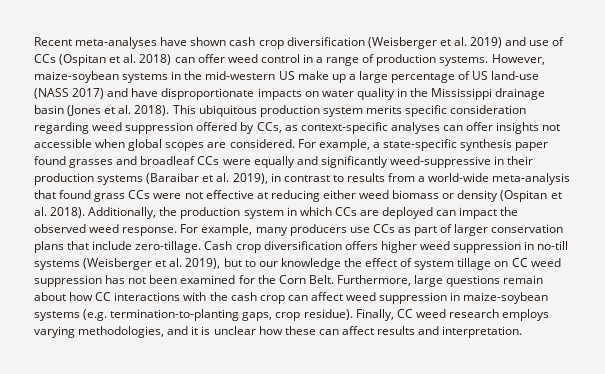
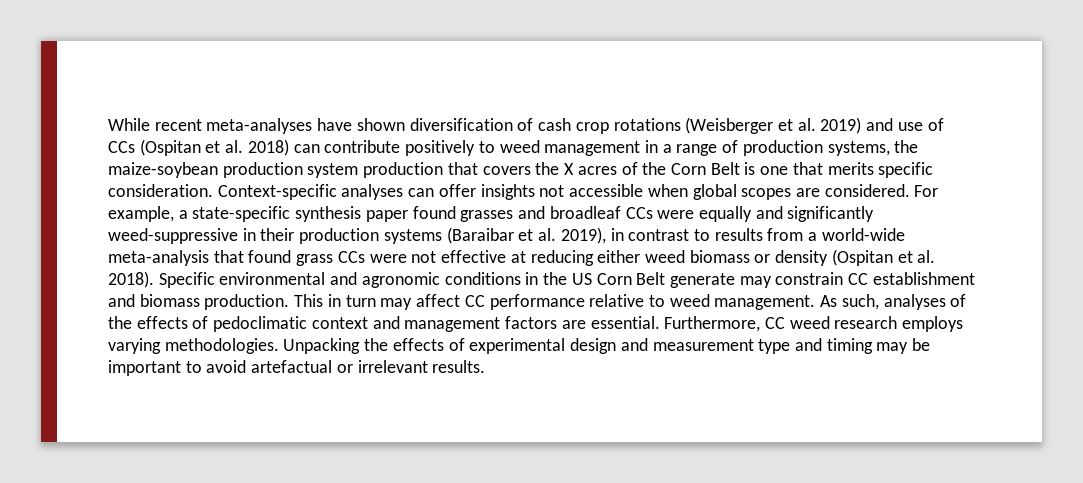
[34,37,72,46] Recent -> [108,118,202,131] While recent
[229,37,365,49] cash crop diversification -> [409,118,681,134] diversification of cash crop rotations
[197,54,300,63] offer weed control -> [324,140,641,156] contribute positively to weed management
[439,54,545,66] [34,71,540,83] [34,88,546,100] [34,105,527,117] [34,122,388,134] systems. However, maize-soybean systems in the mid-western US make up a large percentage of US land-use (NASS 2017) and have disproportionate impacts on water quality in the Mississippi drainage basin (Jones et al. 2018). This ubiquitous production system merits specific consideration regarding weed suppression offered by CCs, as context-specific -> [827,140,919,156] [108,162,934,178] [108,184,337,200] systems, the maize-soybean production system production that covers the X acres of the Corn Belt is one that merits specific consideration. Context-specific
[88,207,519,219] [34,224,564,236] [34,241,569,253] [34,258,561,270] [34,275,544,287] [34,292,549,304] [34,309,394,321] Additionally, the production system in which CCs are deployed can impact the observed weed response. For example, many producers use CCs as part of larger conservation plans that include zero-tillage. Cash crop diversification offers higher weed suppression in no-till systems (Weisberger et al. 2019), but to our knowledge the effect of system tillage on CC weed suppression has not been examined for the Corn Belt. Furthermore, large questions remain about how CC interactions with the cash crop can affect weed suppression in maize-soybean systems (e.g. termination-to-planting gaps, crop residue). Finally, -> [158,272,975,288] [108,294,967,310] [108,316,761,332] Specific environmental and agronomic conditions in the US Corn Belt generate may constrain CC establishment and biomass production. This in turn may affect CC performance relative to weed management. As such, analyses of the effects of pedoclimatic context and management factors are essential. Furthermore,
[78,326,523,338] methodologies, and it is unclear how these can affect results and interpretation. -> [164,338,931,354] [108,360,486,376] methodologies. Unpacking the effects of experimental design and measurement type and timing may be important to avoid artefactual or irrelevant results.

